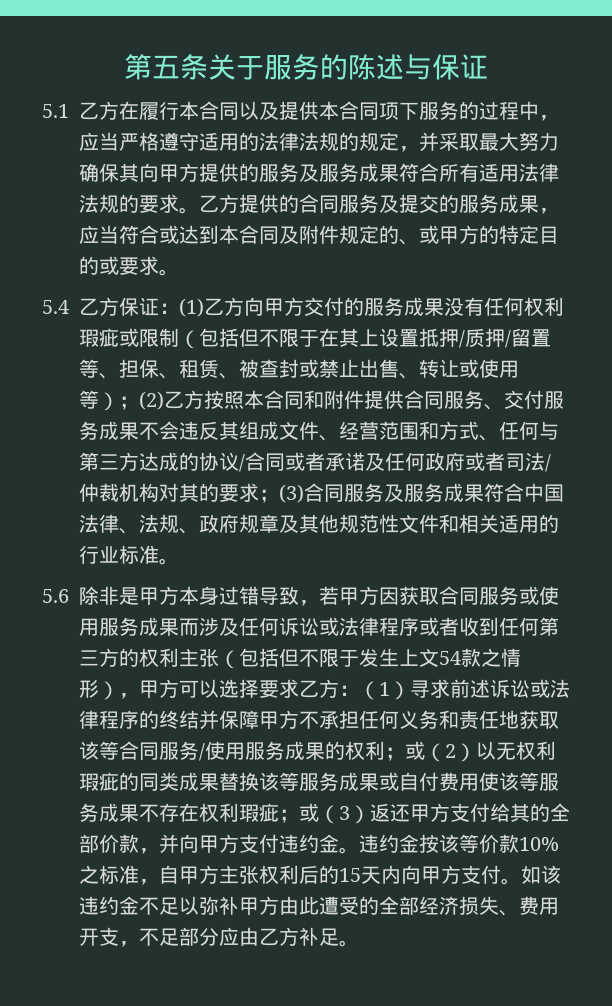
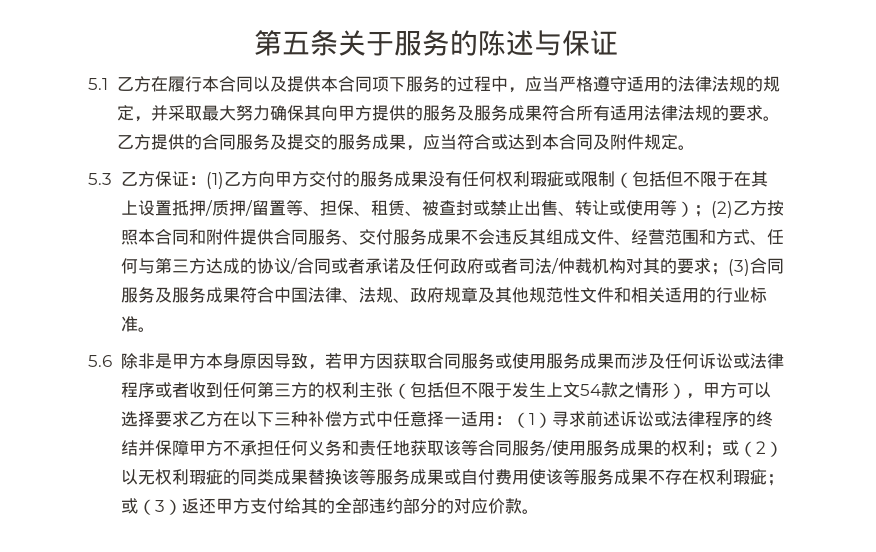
[379,225,559,245] [79,256,179,276] [42,300,69,314] 的、或甲方的特定目的或要求。 // 5.4 -> [677,145,695,150] [88,173,112,185] 。 // 5.3
[219,586,259,605] 过错 -> [239,353,274,369] 原因
(339, 688) none -> [222,411,495,427] 在以下三种补偿方式中任意择一适用
[99,834,559,854] [79,865,561,885] [79,896,559,916] [79,927,339,947] 价款，并向甲方支付违约金。违约金按该等价款10%之标准，自甲方主张权利后的15天内向甲方支付。如该违约金不足以弥补甲方由此遭受的全部经济损失、费用开支，不足部分应由乙方补足 -> [368,498,522,514] 违约部分的对应价款

